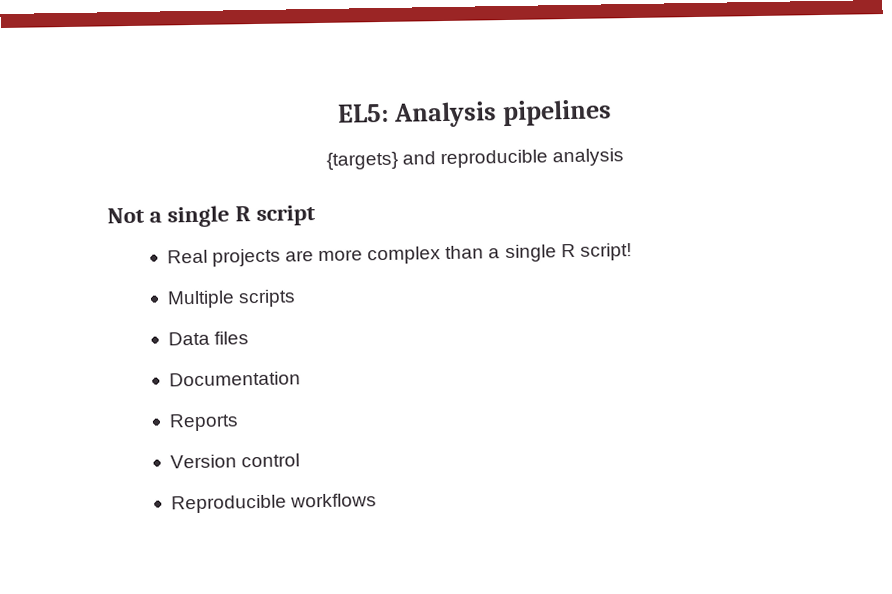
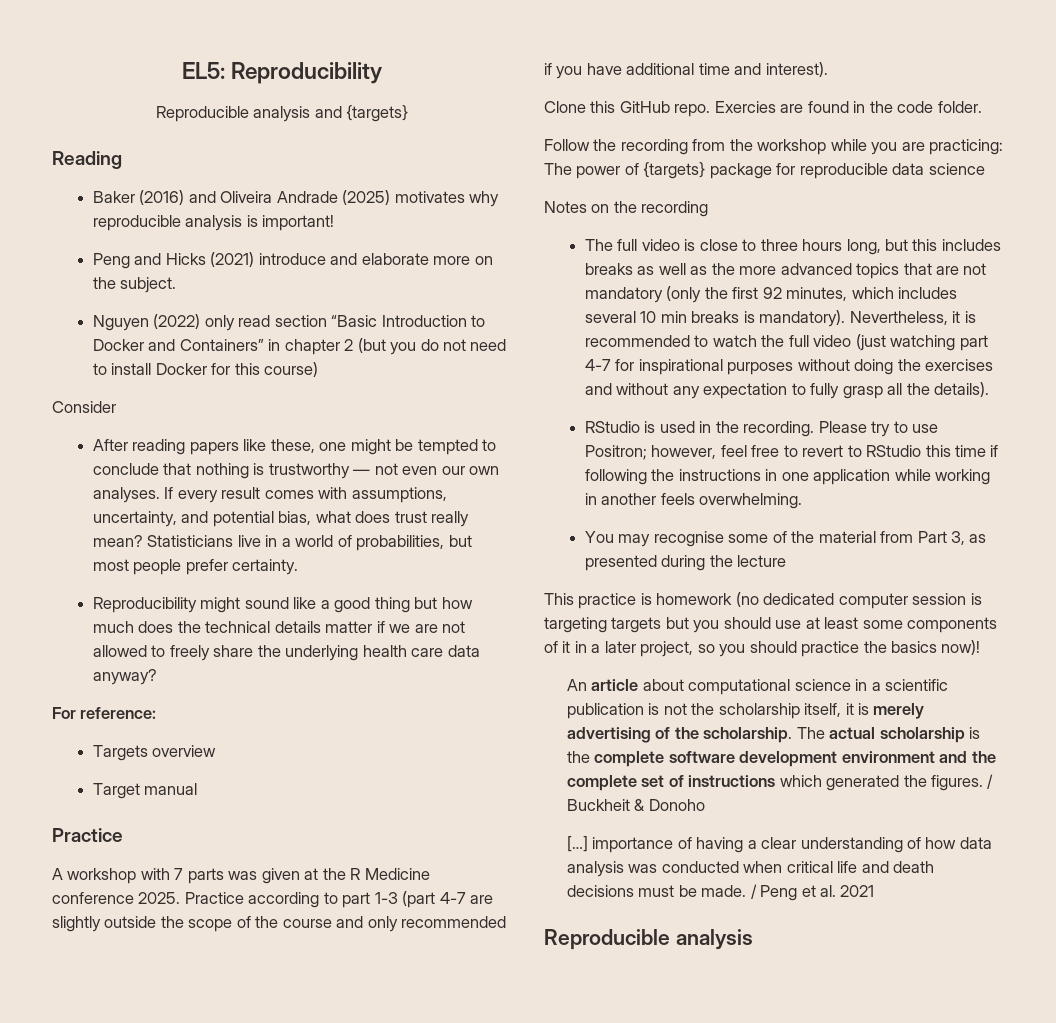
[393,99,613,128] [325,148,625,170] [107,205,317,228] [166,243,632,267] [166,289,296,309] [167,331,249,346] [168,371,301,387] [168,413,239,432] [169,453,300,469] [170,493,377,514] Analysis pipelines // {targets} and reproducible analysis // Not a single R script // Real projects are more complex than a single R script! // Multiple scripts // Data files // Documentation // Reports // Version control // Reproducible workflows -> [231,62,383,84] [155,105,409,122] [52,151,122,169] [92,190,500,207] [92,215,335,231] [92,252,493,269] [92,277,177,293] [92,314,486,331] [92,338,507,355] [92,362,319,377] [52,401,116,413] [92,439,497,455] [92,463,500,479] [92,487,447,503] [92,511,470,527] [92,535,472,551] [92,559,299,575] [92,597,473,613] [92,621,466,633] [92,645,480,661] [92,669,157,685] [52,707,157,719] [92,745,217,761] [92,783,198,799] [52,828,123,842] [52,868,430,884] [52,891,494,908] [52,916,507,932] [544,62,828,79] [544,101,982,117] [544,139,1004,155] [544,162,985,179] [544,201,709,217] [584,239,1001,255] [584,263,987,279] [584,286,958,303] [584,310,976,327] [584,334,988,351] [584,359,994,375] [584,382,990,399] [584,421,939,437] [584,445,999,460] [584,469,991,485] [584,493,803,509] [584,531,987,547] [584,555,787,571] [544,592,982,609] [544,617,998,633] [544,640,981,657] [566,679,948,695] [566,703,925,719] [566,727,980,743] [566,751,996,767] [566,774,994,791] [566,799,705,811] [566,836,992,853] [566,861,934,877] [566,884,875,901] [544,929,753,950] Reproducibility // Reproducible analysis and {targets} // Reading // Baker (2016) and Oliveira Andrade (2025) motivates why reproducible analysis is important! // Peng and Hicks (2021) introduce and elaborate more on the subject. // Nguyen (2022) only read section “Basic Introduction to Docker and Containers” in chapter 2 (but you do not need to install Docker for this course) // Consider // After reading papers like these, one might be tempted to conclude that nothing is trustworthy — not even our own analyses. If every result comes with assumptions, uncertainty, and potential bias, what does trust really mean? Statisticians live in a world of probabilities, but most people prefer certainty. // Reproducibility might sound like a good thing but how much does the technical details matter if we are not allowed to freely share the underlying health care data anyway? // For reference: // Targets overview // Target manual // Practice // A workshop with 7 parts was given at the R Medicine conference 2025. Practice according to part 1-3 (part 4-7 are slightly outside the scope of the course and only recommended if you have additional time and interest). // Clone this GitHub repo. Exercies are found in the code folder. // Follow the recording from the workshop while you are practicing: The power of {targets} package for reproducible data science // Notes on the recording // The full video is close to three hours long, but this includes breaks as well as the more advanced topics that are not mandatory (only the first 92 minutes, which includes several 10 min breaks is mandatory). Nevertheless, it is recommended to watch the full video (just watching part 4-7 for inspirational purposes without doing the exercises and without any expectation to fully grasp all the details). // RStudio is used in the recording. Please try to use Positron; however, feel free to revert to RStudio this time if following the instructions in one application while working in another feels overwhelming. // You may recognise some of the material from Part 3, as presented during the lecture // This practice is homework (no dedicated computer session is targeting targets but you should use at least some components of it in a later project, so you should practice the basics now)! // An article about computational science in a scientific publication is not the scholarship itself, it is merely advertising of the scholarship. The actual scholarship is the complete software development environment and the complete set of instructions which generated the figures. / Buckheit & Donoho // […] importance of having a clear understanding of how data analysis was conducted when critical life and death decisions must be made. / Peng et al. 2021 // Reproducible analysis

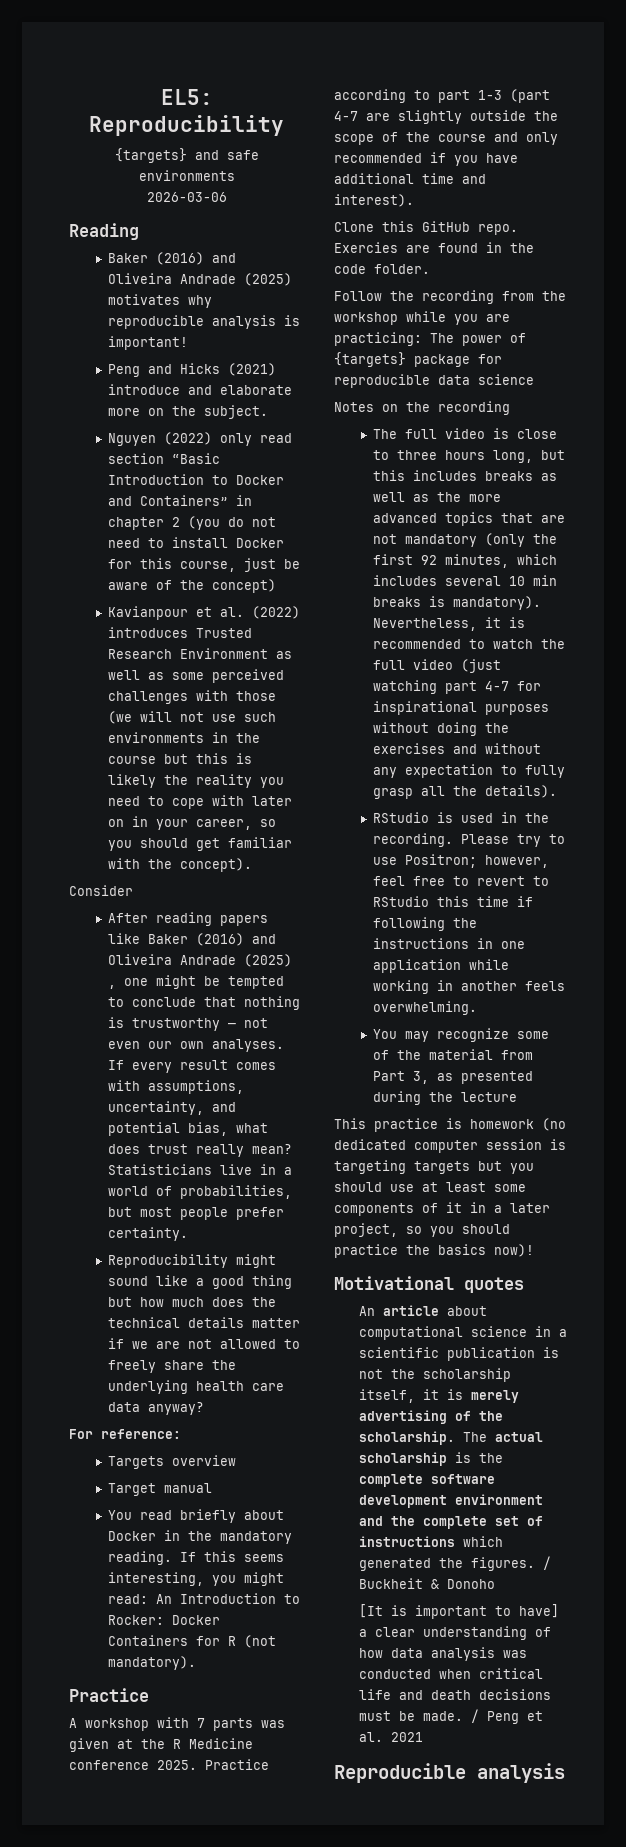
[155,105,409,122] Reproducible analysis and {targets} -> [114,148,259,163] [138,170,235,181] [146,192,227,202] {targets} and safe environments // 2026-03-06
[357,338,417,355] (but you -> [188,516,221,530] (you
[264,362,319,377] course) -> [180,558,301,572] [108,579,277,593] [108,606,301,620] [108,627,253,638] [108,648,293,659] [108,669,285,683] [108,690,277,704] [108,711,277,724] [108,732,261,743] [108,753,253,764] [108,774,285,788] [108,795,293,809] [108,816,277,830] [108,837,293,851] [108,858,253,872] course, just be aware of the concept) // Kavianpour et al. (2022) introduces Trusted Research Environment as well as some perceived challenges with those (we will not use such environments in the course but this is likely the reality you need to cope with later on in your career, so you should get familiar with the concept).
[270,439,315,453] these, -> [148,933,277,946] [108,954,293,967] [108,985,117,989] Baker (2016) and Oliveira Andrade (2025) ,
(198, 789) none -> [108,1509,285,1523] [108,1530,293,1544] [108,1551,285,1565] [108,1572,285,1586] [108,1593,301,1604] [108,1615,221,1625] [108,1635,277,1648] [108,1656,197,1670] // You read briefly about Docker in the mandatory reading. If this seems interesting, you might read: An Introduction to Rocker: Docker Containers for R (not mandatory).
[653,531,724,547] recognise -> [437,1028,510,1042] recognize
(981, 647) none -> [334,1276,524,1293] // Motivational quotes
[566,836,744,853] […] importance of having -> [358,1604,559,1619] [It is important to have]

